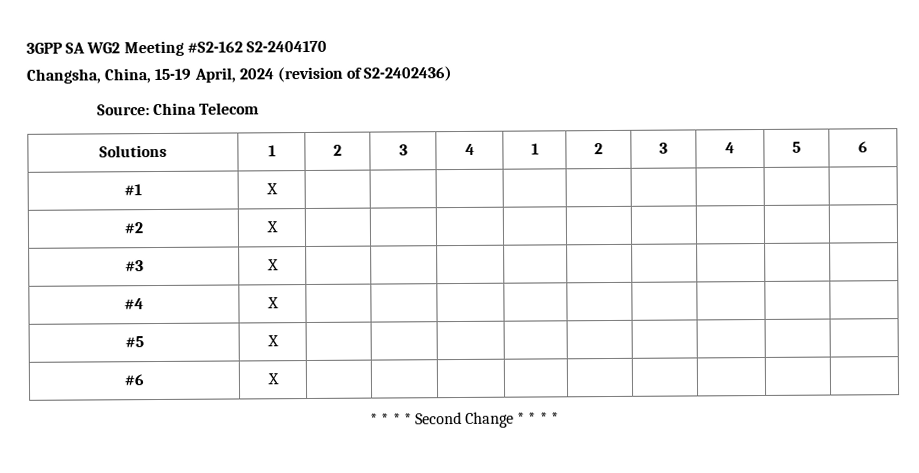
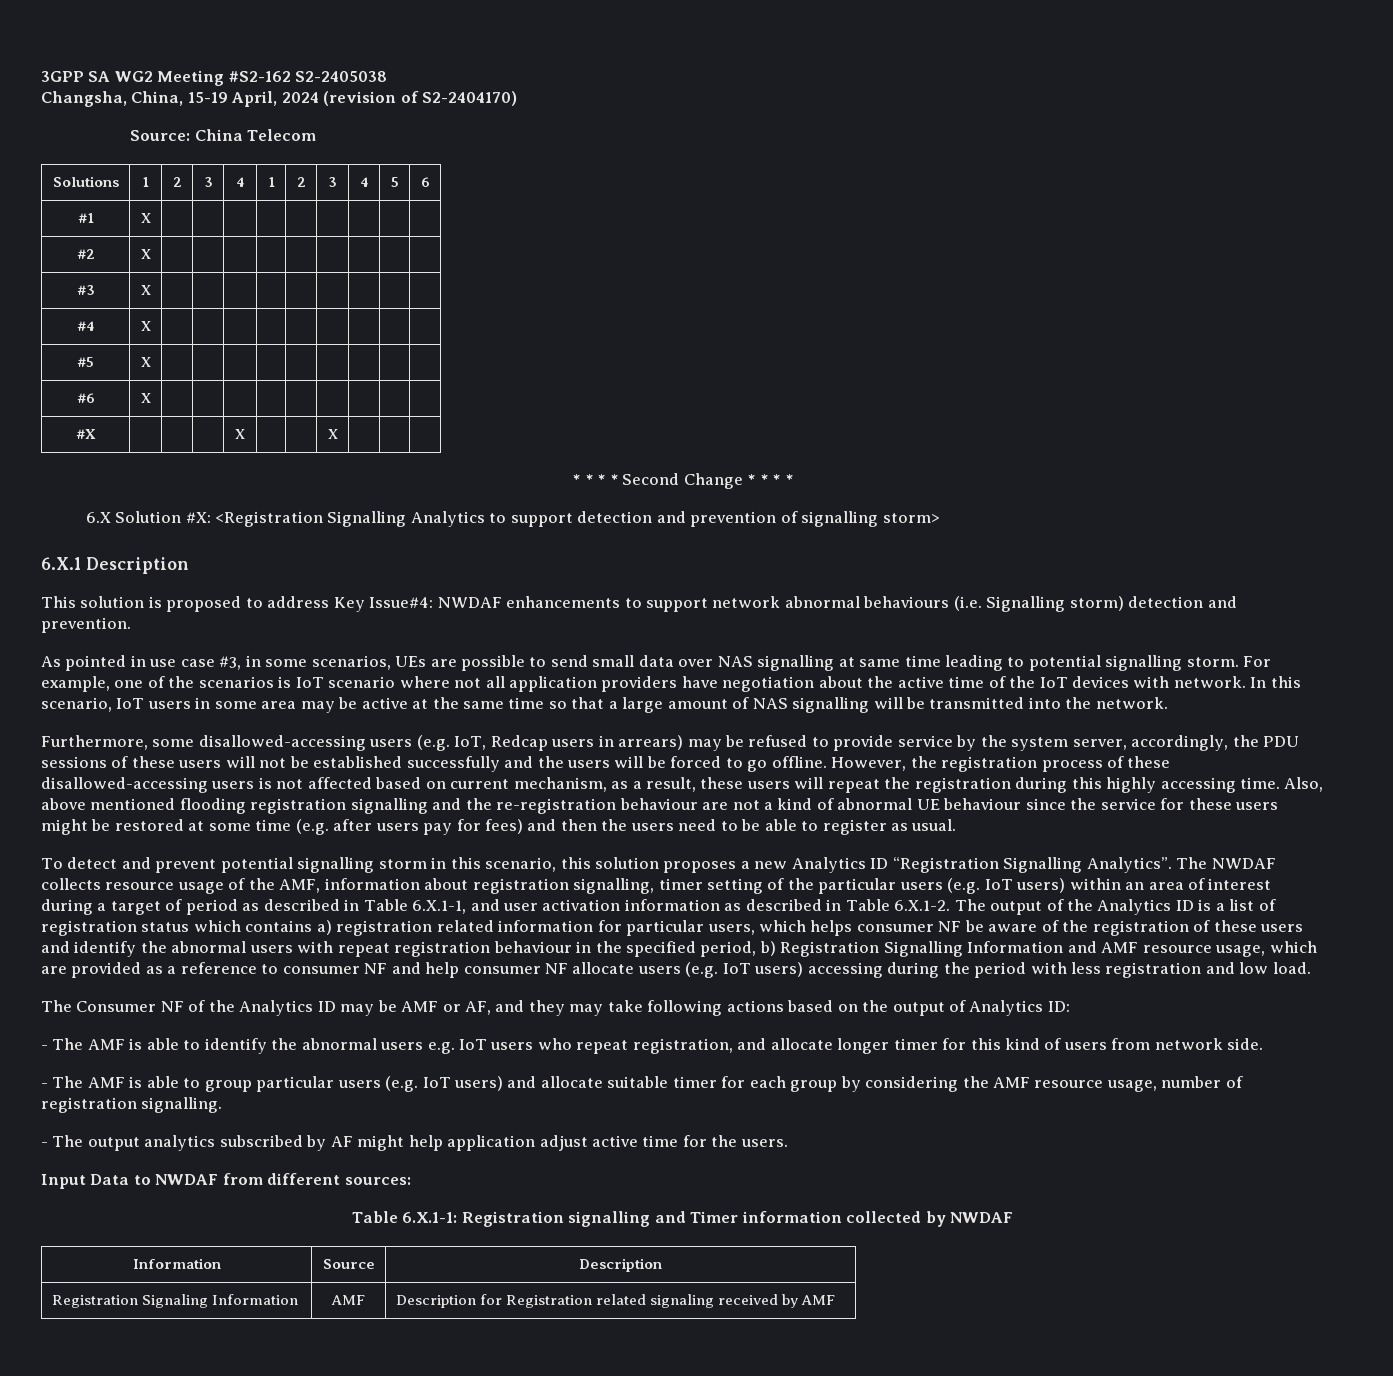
[245,40,327,53] S2-2404170 -> [295,71,388,82] S2-2405038
[363,66,453,82] S2-2402436) -> [422,91,518,106] S2-2404170)
(279, 379) none -> [75,429,96,439] [235,429,245,439] [327,429,338,439] // #X | | | | X | | | X | | |
(559, 418) none -> [85,511,940,527] [41,557,189,574] [41,596,1237,612] [41,617,131,633] [41,655,1272,671] [41,676,1301,692] [41,697,1168,713] [41,735,1300,751] [41,756,1171,772] [41,777,1324,793] [41,798,1279,814] [41,819,957,835] [41,857,1276,873] [41,878,1272,894] [41,899,1276,915] [41,920,1304,936] [41,941,1317,957] [41,962,1311,978] [41,1000,1070,1016] [41,1038,1264,1054] [41,1076,1243,1092] [41,1097,223,1113] [41,1135,788,1151] [41,1173,411,1189] [351,1211,1014,1227] [132,1258,221,1269] [322,1259,375,1269] [579,1258,662,1272] [51,1294,298,1308] [331,1295,365,1305] [395,1294,835,1308] // 6.X Solution #X: <Registration Signalling Analytics to support detection and prevention of signalling storm> // 6.X.1 Description // This solution is proposed to address Key Issue#4: NWDAF enhancements to support network abnormal behaviours (i.e. Signalling storm) detection and prevention. // As pointed in use case #3, in some scenarios, UEs are possible to send small data over NAS signalling at same time leading to potential signalling storm. For example, one of the scenarios is IoT scenario where not all application providers have negotiation about the active time of the IoT devices with network. In this scenario, IoT users in some area may be active at the same time so that a large amount of NAS signalling will be transmitted into the network. // Furthermore, some disallowed-accessing users (e.g. IoT, Redcap users in arrears) may be refused to provide service by the system server, accordingly, the PDU sessions of these users will not be established successfully and the users will be forced to go offline. However, the registration process of these disallowed-accessing users is not affected based on current mechanism, as a result, these users will repeat the registration during this highly accessing time. Also, above mentioned flooding registration signalling and the re-registration behaviour are not a kind of abnormal UE behaviour since the service for these users might be restored at some time (e.g. after users pay for fees) and then the users need to be able to register as usual. // To detect and prevent potential signalling storm in this scenario, this solution proposes a new Analytics ID “Registration Signalling Analytics”. The NWDAF collects resource usage of the AMF, information about registration signalling, timer setting of the particular users (e.g. IoT users) within an area of interest during a target of period as described in Table 6.X.1-1, and user activation information as described in Table 6.X.1-2. The output of the Analytics ID is a list of registration status which contains a) registration related information for particular users, which helps consumer NF be aware of the registration of these users and identify the abnormal users with repeat registration behaviour in the specified period, b) Registration Signalling Information and AMF resource usage, which are provided as a reference to consumer NF and help consumer NF allocate users (e.g. IoT users) accessing during the period with less registration and low load. // The Consumer NF of the Analytics ID may be AMF or AF, and they may take following actions based on the output of Analytics ID: // - The AMF is able to identify the abnormal users e.g. IoT users who repeat registration, and allocate longer timer for this kind of users from network side. // - The AMF is able to group particular users (e.g. IoT users) and allocate suitable timer for each group by considering the AMF resource usage, number of registration signalling. // - The output analytics subscribed by AF might help application adjust active time for the users. // Input Data to NWDAF from different sources: // Table 6.X.1-1: Registration signalling and Timer information collected by NWDAF // Information | Source | Description // Registration Signaling Information | AMF | Description for Registration related signaling received by AMF

